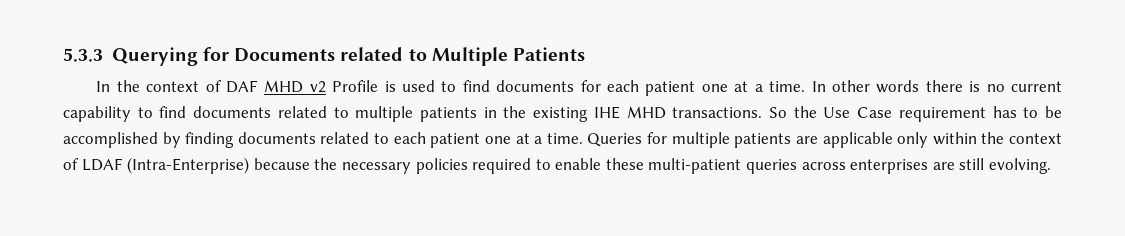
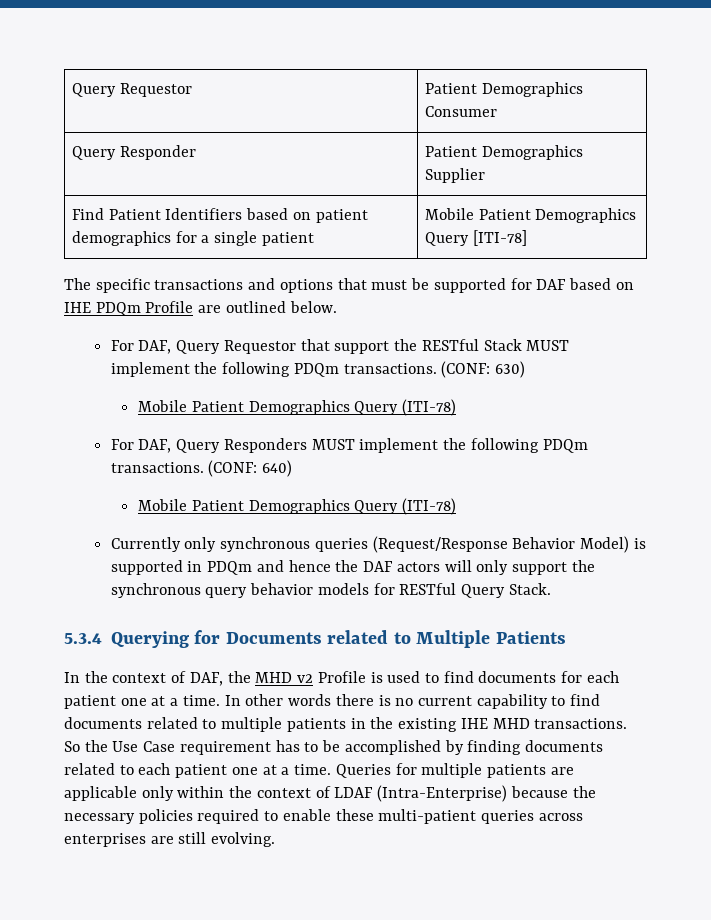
[63,48,103,62] 5.3.3 -> [71,83,192,97] [424,82,583,97] [424,106,497,117] [71,145,196,160] [424,145,583,160] [424,168,485,183] [71,208,368,223] [71,231,314,246] [424,208,637,223] [424,230,527,246] [64,278,634,293] [64,301,337,316] [110,339,570,354] [110,361,526,378] [138,399,457,416] [110,438,588,453] [110,460,293,477] [138,498,457,515] [110,536,646,553] [110,560,595,575] [110,583,551,598] [64,633,102,644] Query Requestor | Patient Demographics Consumer // Query Responder | Patient Demographics Supplier // Find Patient Identifiers based on patient demographics for a single patient | Mobile Patient Demographics Query [ITI-78] // The specific transactions and options that must be supported for DAF based on IHE PDQm Profile are outlined below. // For DAF, Query Requestor that support the RESTful Stack MUST implement the following PDQm transactions. (CONF: 630) // Mobile Patient Demographics Query (ITI-78) // For DAF, Query Responders MUST implement the following PDQm transactions. (CONF: 640) // Mobile Patient Demographics Query (ITI-78) // Currently only synchronous queries (Request/Response Behavior Model) is supported in PDQm and hence the DAF actors will only support the synchronous query behavior models for RESTful Query Stack. // 5.3.4
[225,80,258,93] DAF -> [189,671,251,686] DAF, the

